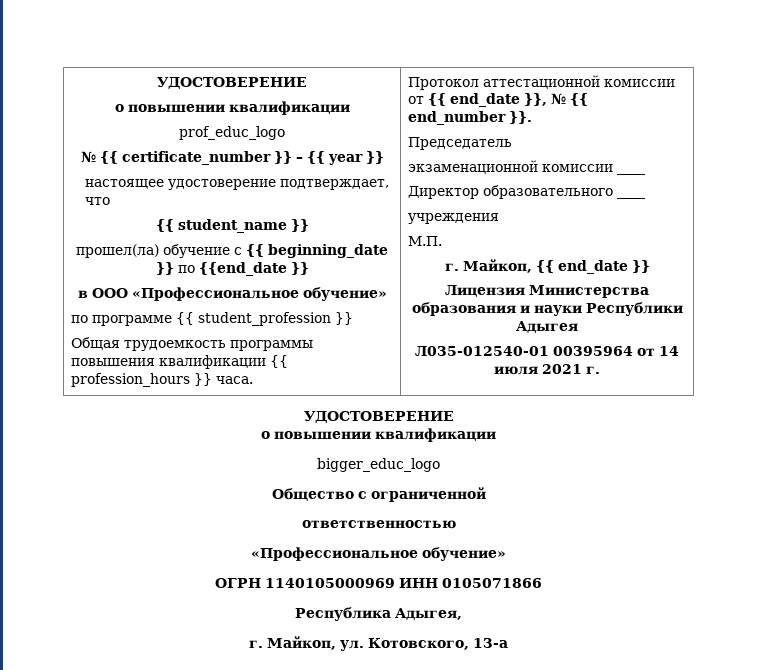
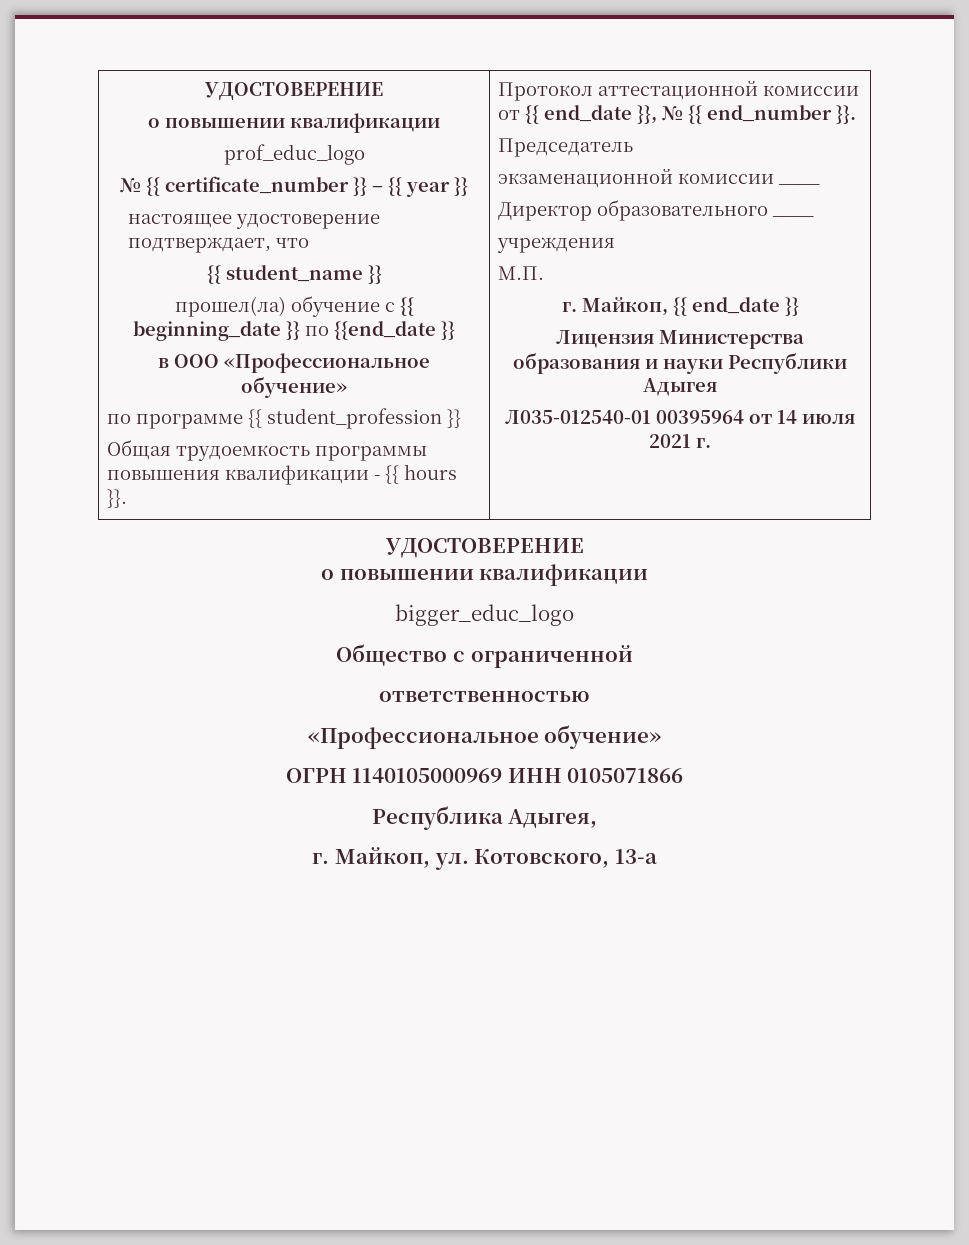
[270,355,289,368] [71,373,254,387] {{ profession_hours }} часа. -> [373,464,457,484] [106,489,127,508] - {{ hours }}.

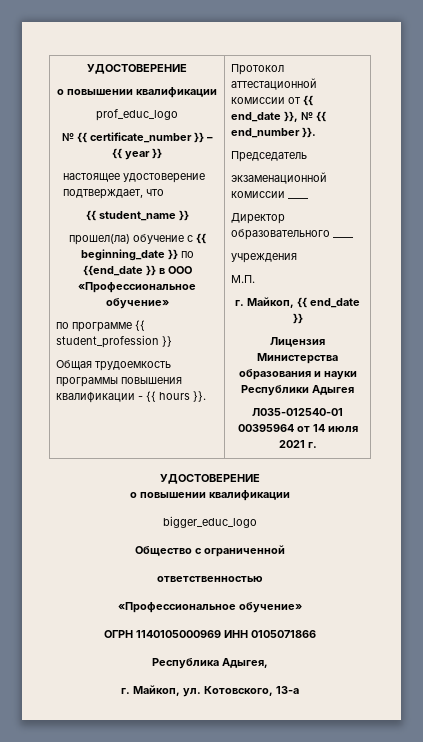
(455, 330) // -> (156, 270) none

